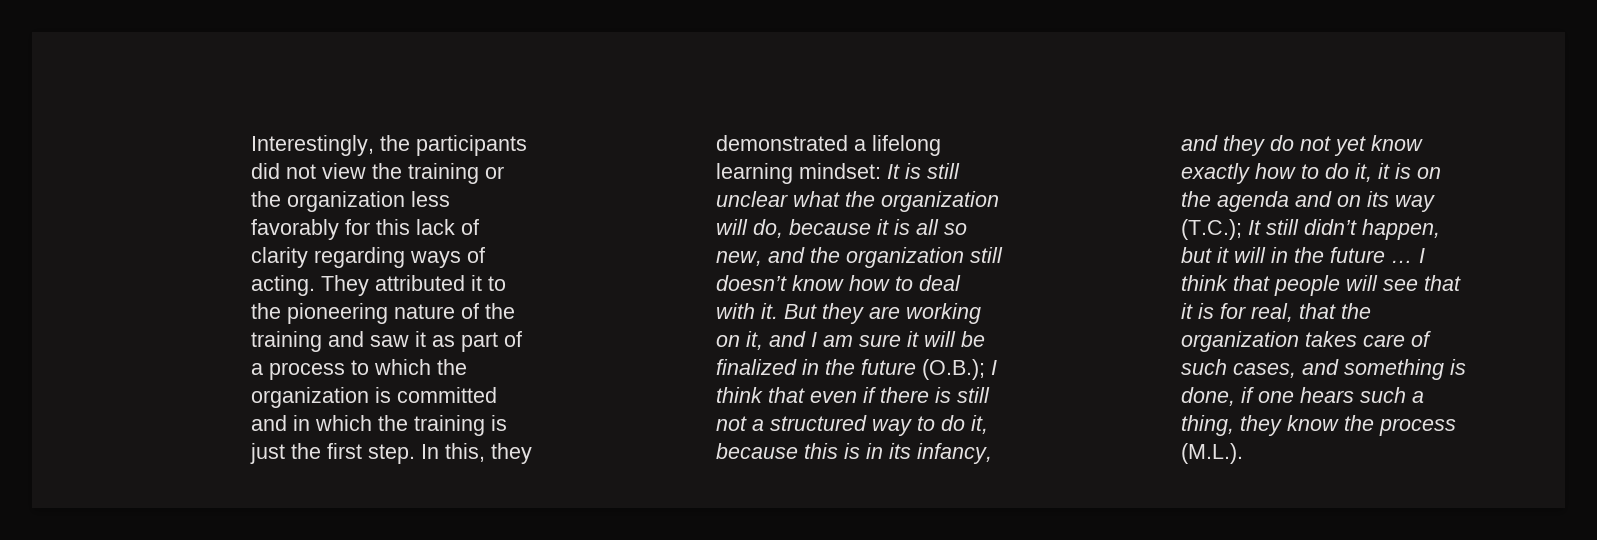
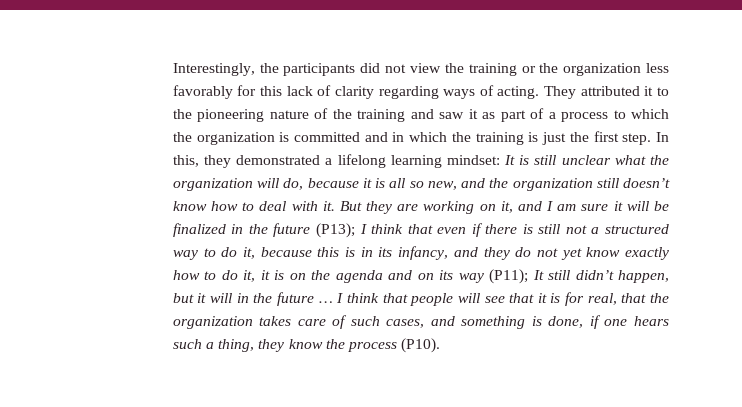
[922,359,986,380] (O.B.); -> [316,223,356,238] (P13);
[1181,219,1243,240] (T.C.); -> [489,269,529,284] (P11);
[1181,443,1244,464] (M.L.). -> [401,338,441,353] (P10).

